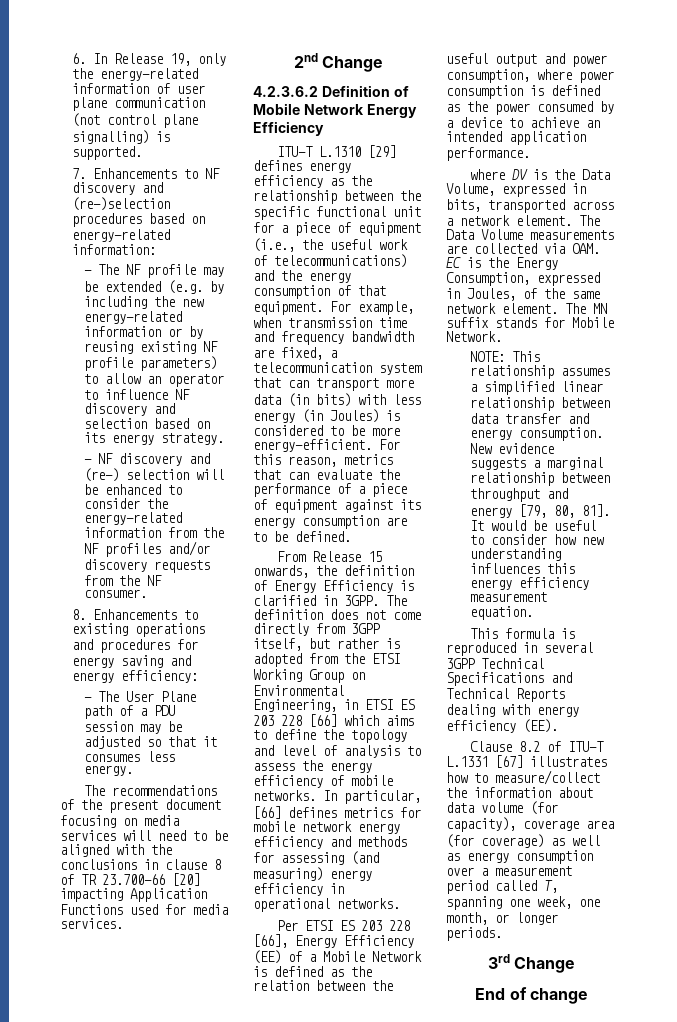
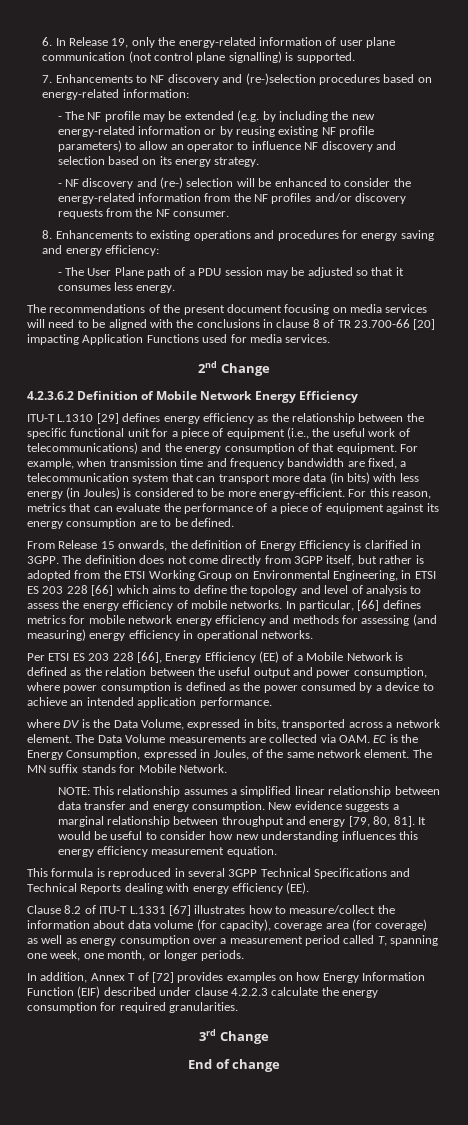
(502, 934) none -> [27,972,426,983] [27,986,378,998] [27,1002,239,1013] // In addition, Annex T of [72] provides examples on how Energy Information Function (EIF) described under clause 4.2.2.3 calculate the energy consumption for required granularities.

